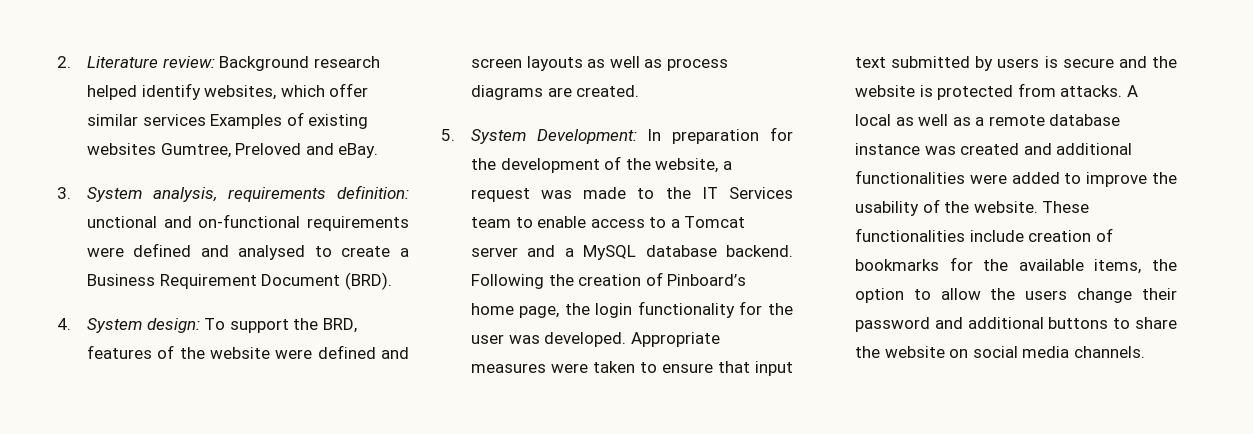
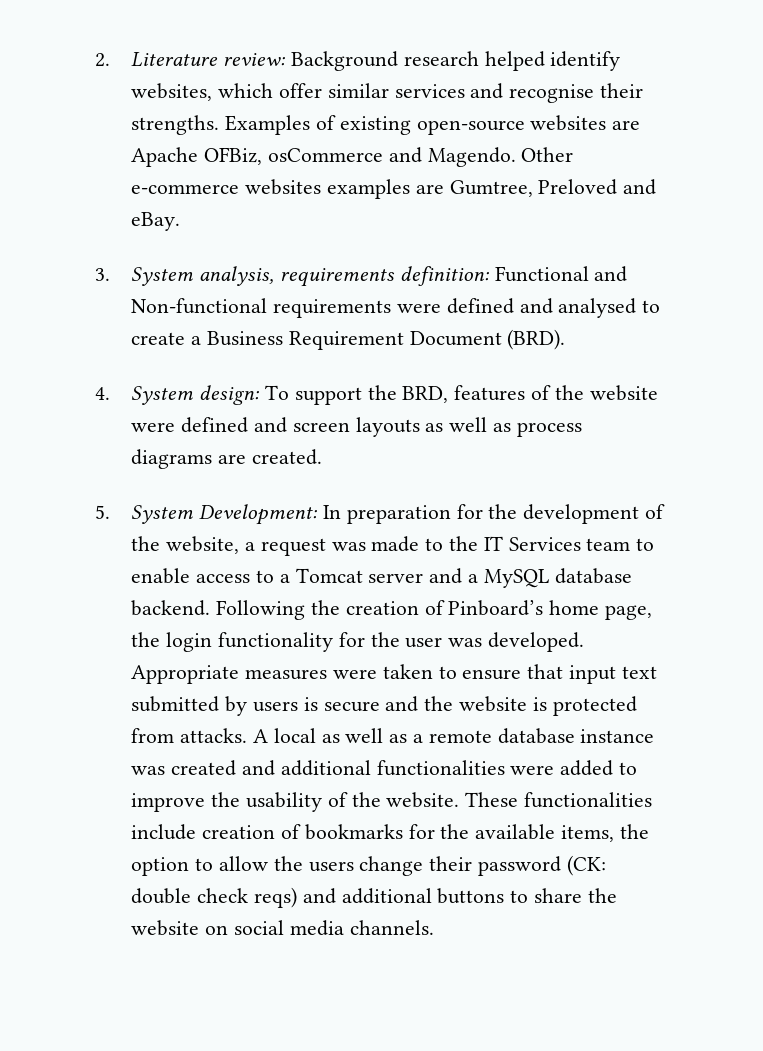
[210,112,369,129] [86,143,156,155] Examples of existing websites -> [470,83,644,103] [131,115,641,135] [131,147,574,167] [131,179,444,199] and recognise their strengths. Examples of existing open-source websites are Apache OFBiz, osCommerce and Magendo. Other e-commerce websites examples are
[86,214,301,228] unctional and on-functional -> [494,266,628,282] [131,298,268,314] Functional and Non-functional
(930, 324) none -> [566,855,606,876] [131,887,297,908] (CK: double check reqs)

